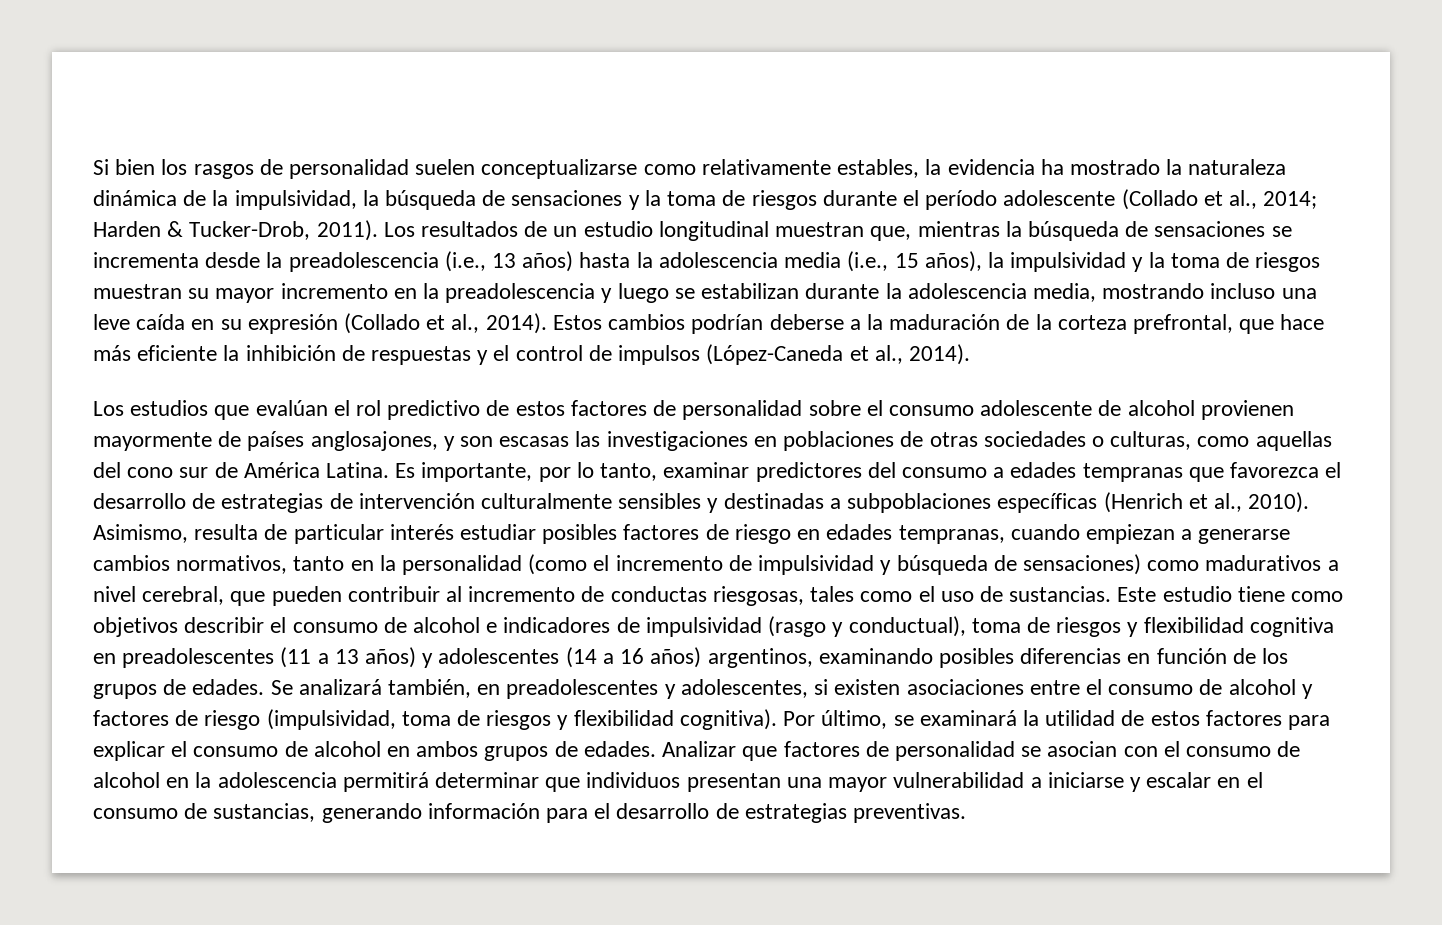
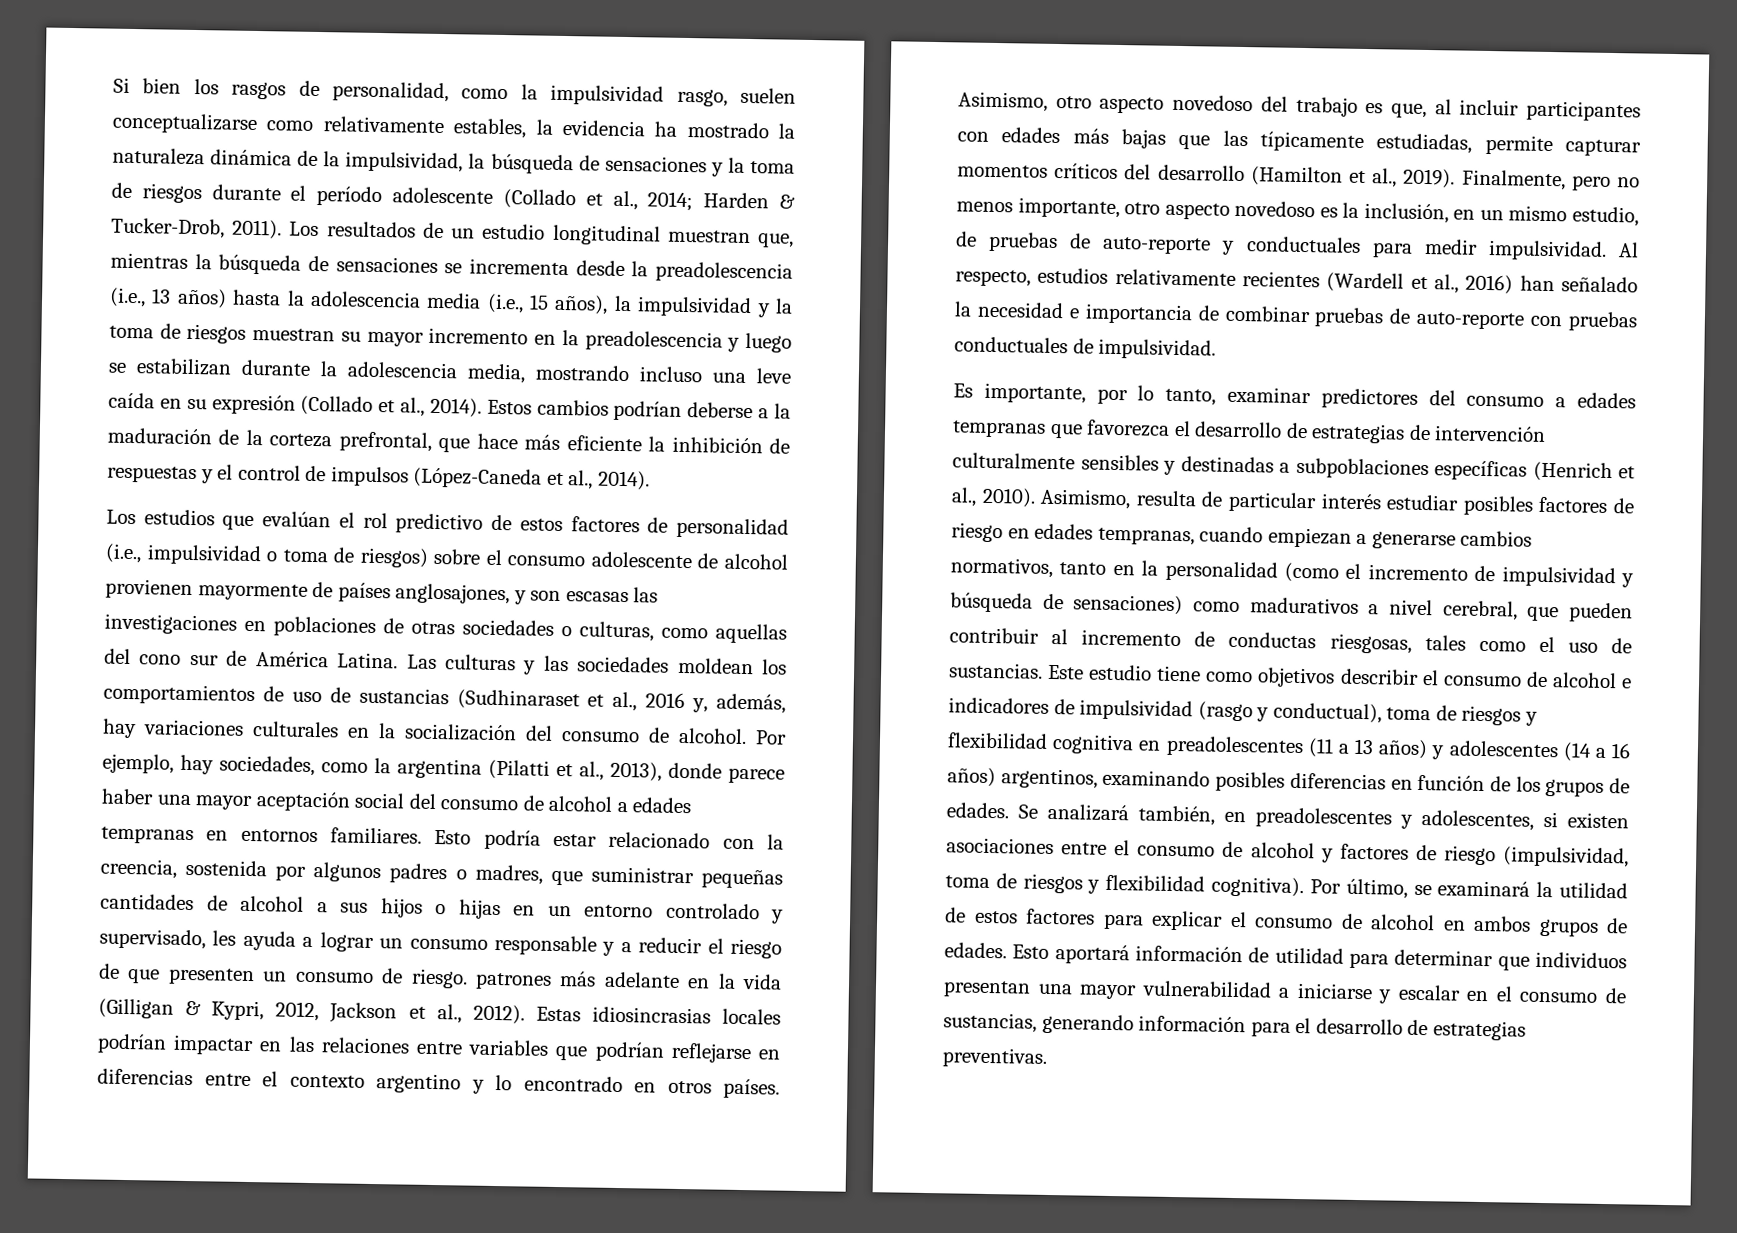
[289,159,410,179] personalidad -> [332,81,728,107] personalidad, como la impulsividad rasgo,
(803, 410) none -> [105,543,429,568] (i.e., impulsividad o toma de riesgos)
(390, 470) none -> [406,654,787,675] [103,683,786,714] [102,718,787,745] [102,753,785,784] [101,788,693,814] [101,826,784,850] [100,858,784,889] [100,893,784,924] [99,928,782,959] [99,963,782,990] [98,998,782,1025] [97,1033,780,1064] [97,1068,780,1099] [958,91,1641,122] [957,127,1641,157] [957,162,1640,191] [956,197,1639,227] [956,231,1639,261] [955,267,1638,295] [954,301,1638,332] [954,336,1217,360] Las culturas y las sociedades moldean los comportamientos de uso de sustancias (Sudhinaraset et al., 2016 y, además, hay variaciones culturales en la socialización del consumo de alcohol. Por ejemplo, hay sociedades, como la argentina (Pilatti et al., 2013), donde parece haber una mayor aceptación social del consumo de alcohol a edades tempranas en entornos familiares. Esto podría estar relacionado con la creencia, sostenida por algunos padres o madres, que suministrar pequeñas cantidades de alcohol a sus hijos o hijas en un entorno controlado y supervisado, les ayuda a lograr un consumo responsable y a reducir el riesgo de que presenten un consumo de riesgo. patrones más adelante en la vida (Gilligan & Kypri, 2012, Jackson et al., 2012). Estas idiosincrasias locales podrían impactar en las relaciones entre variables que podrían reflejarse en diferencias entre el contexto argentino y lo encontrado en otros países. Asimismo, otro aspecto novedoso del trabajo es que, al incluir participantes con edades más bajas que las típicamente estudiadas, permite capturar momentos críticos del desarrollo (Hamilton et al., 2019). Finalmente, pero no menos importante, otro aspecto novedoso es la inclusión, en un mismo estudio, de pruebas de auto-reporte y conductuales para medir impulsividad. Al respecto, estudios relativamente recientes (Wardell et al., 2016) han señalado la necesidad e importancia de combinar pruebas de auto-reporte con pruebas conductuales de impulsividad. //
[662,741,1301,761] [93,772,429,792] Analizar que factores de personalidad se asocian con el consumo de alcohol en la adolescencia permitirá -> [1012,944,1389,969] Esto aportará información de utilidad para

